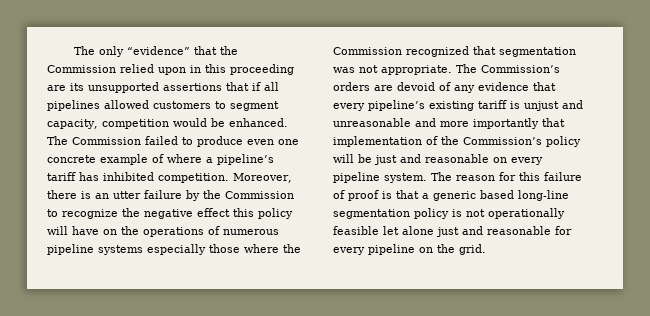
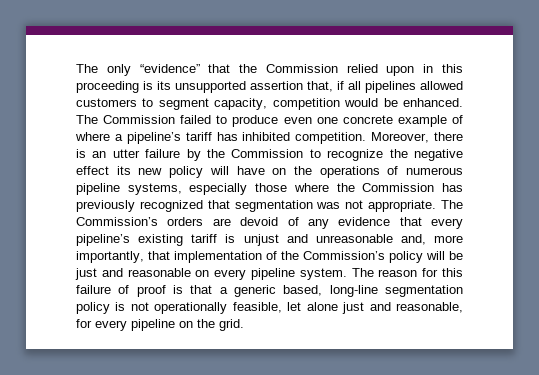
[47,85,66,91] are -> [143,81,153,90] is
[163,82,249,91] assertions that -> [250,81,333,92] assertion that,
[233,208,254,217] this -> [116,166,163,175] its new
[98,245,143,255] systems -> [127,183,182,195] systems,
(402, 51) none -> [442,183,464,192] [76,200,135,212] has previously
[415,118,539,129] and more importantly -> [400,234,463,245] [76,251,144,263] and, more importantly,
[480,190,514,199] based -> [283,285,323,296] based,
[333,226,379,235] feasible -> [232,302,282,313] feasible,
[487,226,551,235] reasonable -> [396,302,464,313] reasonable,

